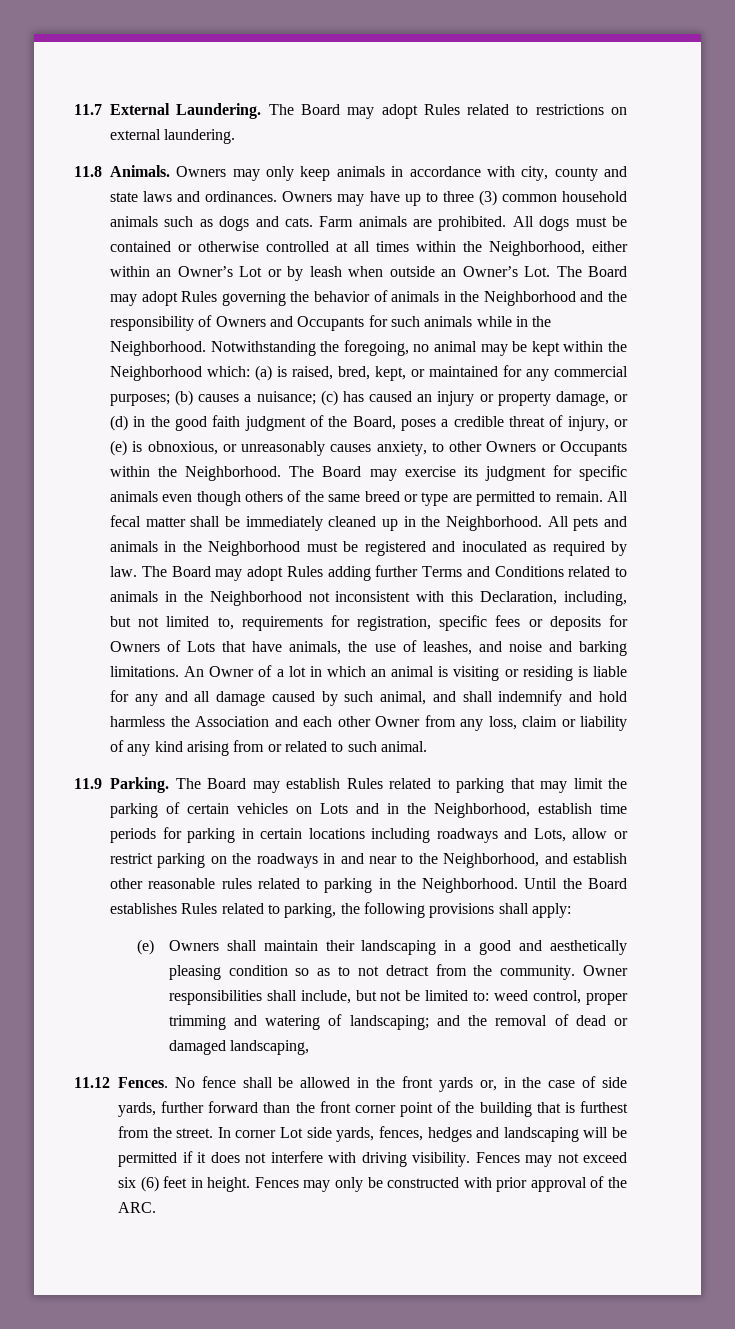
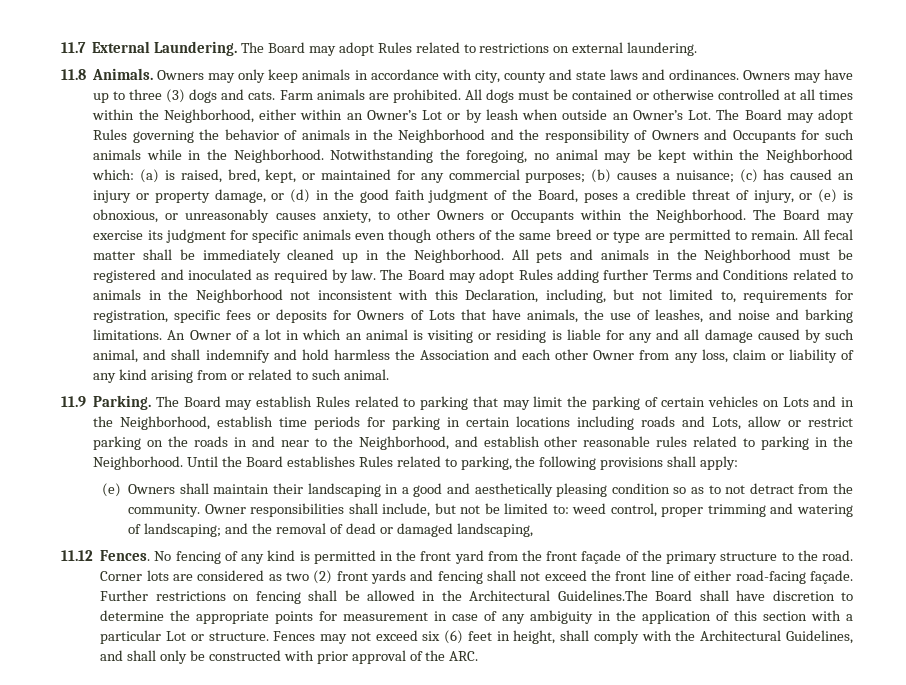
[501,191,627,202] [110,216,213,227] common household animals such as -> (186, 96) none
[436,828,498,843] roadways -> [641,416,676,427] roads
[256,853,318,868] roadways -> [194,436,229,447] roads
[201,1076,236,1088] fence -> [175,550,853,564] [100,570,853,584] [100,590,301,604] fencing of any kind is permitted in the front yard from the front façade of the primary structure to the road. Corner lots are considered as two (2) front yards and fencing shall not exceed the front line of either road-facing façade. Further restrictions on fencing
[401,1076,628,1092] [118,1101,628,1117] [118,1126,628,1142] [118,1151,470,1167] front yards or, in the case of side yards, further forward than the front corner point of the building that is furthest from the street. In corner Lot side yards, fences, hedges and landscaping will be permitted if it does not interfere with driving visibility. -> [469,590,854,601] [100,610,853,624] [100,630,269,644] Architectural Guidelines.The Board shall have discretion to determine the appropriate points for measurement in case of any ambiguity in the application of this section with a particular Lot or structure.
[207,1177,331,1192] height. Fences may -> [513,630,854,644] [100,650,157,661] height, shall comply with the Architectural Guidelines, and shall

